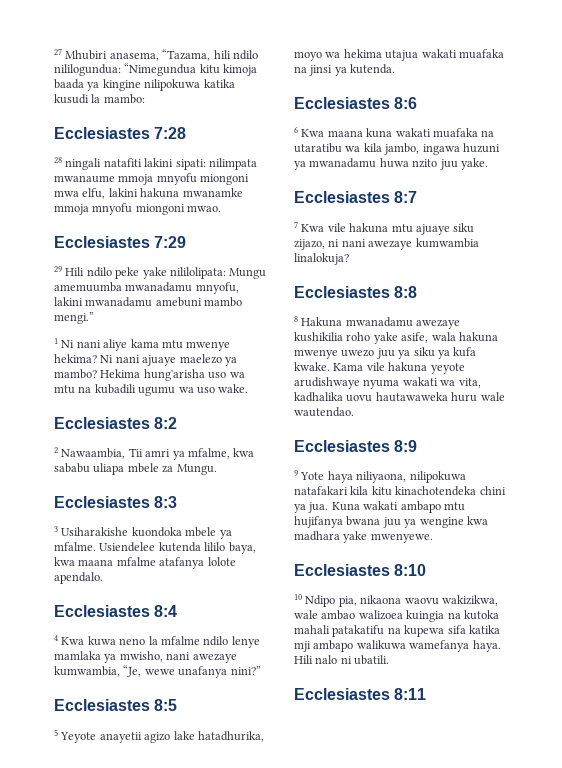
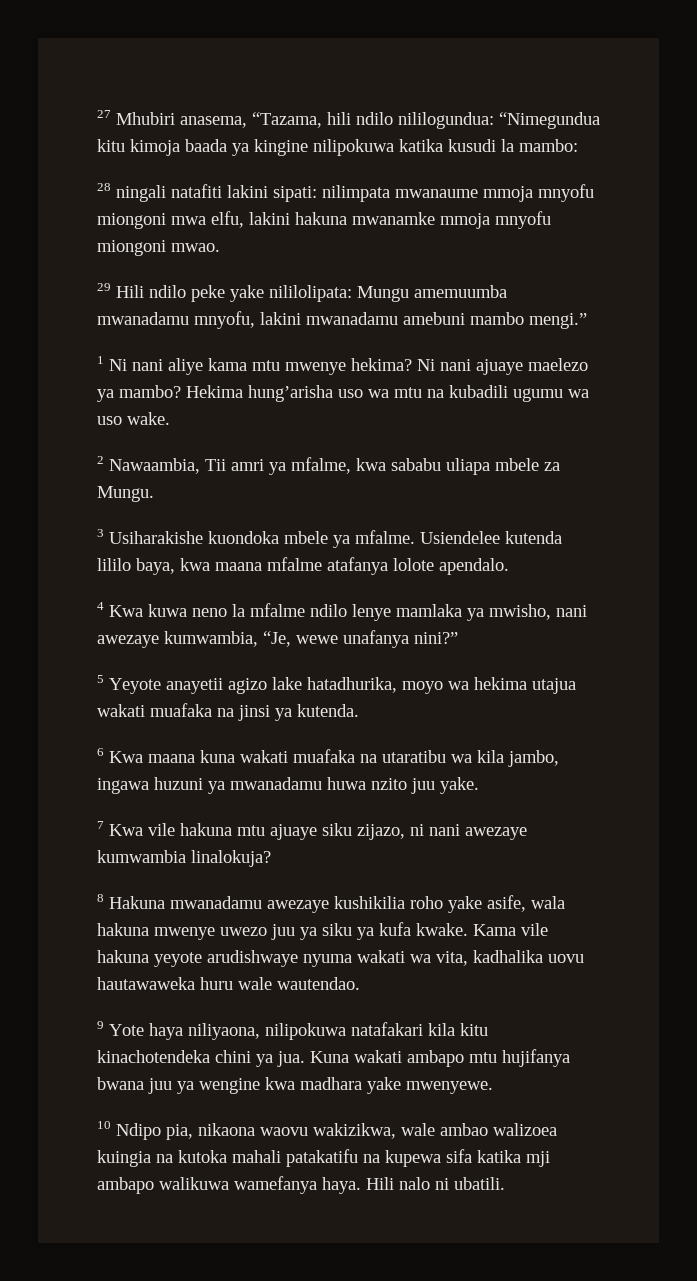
[54,127,187,139] // Ecclesiastes 7:28 -> (578, 145) none
[54,236,187,248] // Ecclesiastes 7:29 -> (220, 247) none
[54,417,178,429] // Ecclesiastes 8:2 -> (170, 418) none
[54,496,178,508] // Ecclesiastes 8:3 -> (154, 494) none
[54,605,178,617] // Ecclesiastes 8:4 -> (509, 566) none
[54,699,178,711] // Ecclesiastes 8:5 -> (458, 638) none
[294,97,418,109] // Ecclesiastes 8:6 -> (359, 710) none
[294,191,418,203] // Ecclesiastes 8:7 -> (479, 785) none
[294,286,418,298] // Ecclesiastes 8:8 -> (271, 858) none
[294,440,418,452] // Ecclesiastes 8:9 -> (360, 983) none
[294,564,427,576] // Ecclesiastes 8:10 -> (493, 1087) none
[294,688,427,700] // Ecclesiastes 8:11 -> (505, 1183) none

